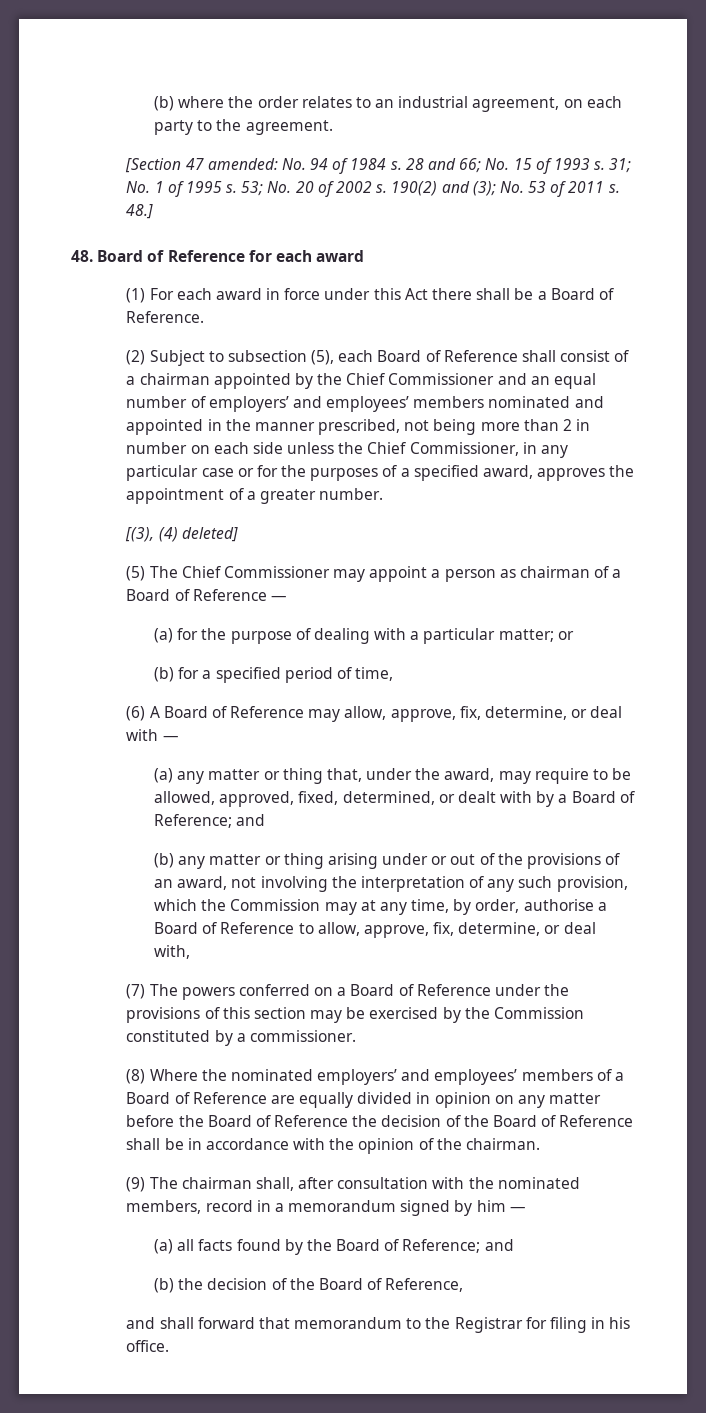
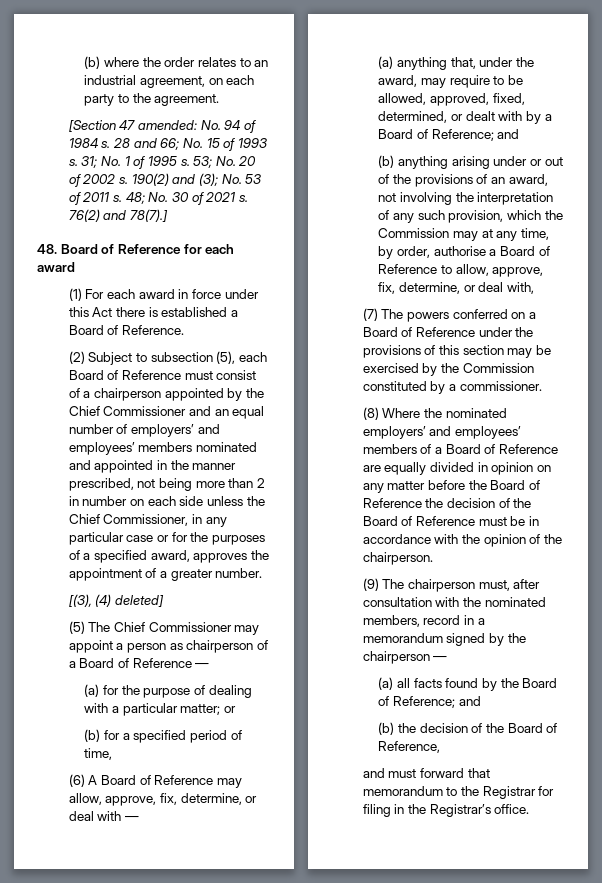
[126,204,154,219] 48.] -> [125,192,248,205] [68,209,168,222] 48; No. 30 of 2021 s. 76(2) and 78(7).]
[476,288,534,300] shall be -> [148,307,228,317] is established
[521,350,556,362] shall -> [184,371,213,380] must
[139,373,210,385] chairman -> [93,388,161,401] chairperson
[519,566,590,578] chairman -> [186,640,254,653] chairperson
[177,768,323,784] any matter or thing -> [397,57,448,70] anything
[178,853,324,869] any matter or thing -> [398,156,449,169] anything
[126,1138,161,1150] shall -> [478,517,507,526] must
[465,1138,540,1150] chairman. -> [362,552,433,565] chairperson.
[181,1177,294,1191] chairman shall, -> [407,579,510,592] chairperson must,
[476,1200,506,1212] him -> [507,633,526,643] [362,651,430,664] the chairperson
[159,1317,194,1329] shall -> [388,769,417,778] must
[609,1317,631,1329] his -> [407,804,491,817] the Registrar’s

